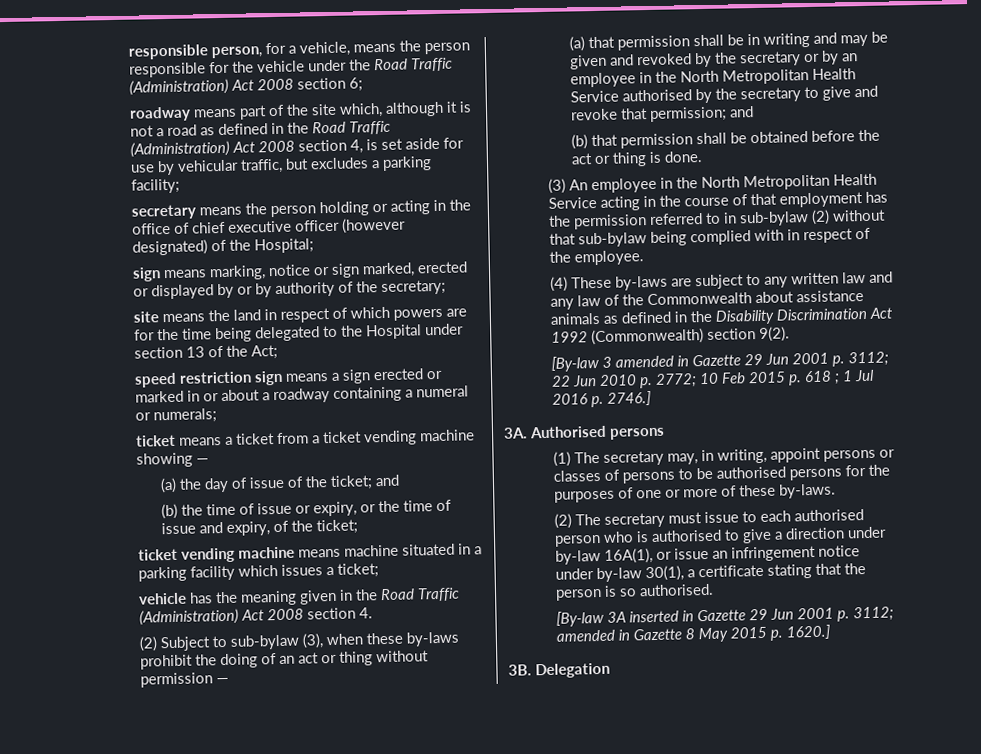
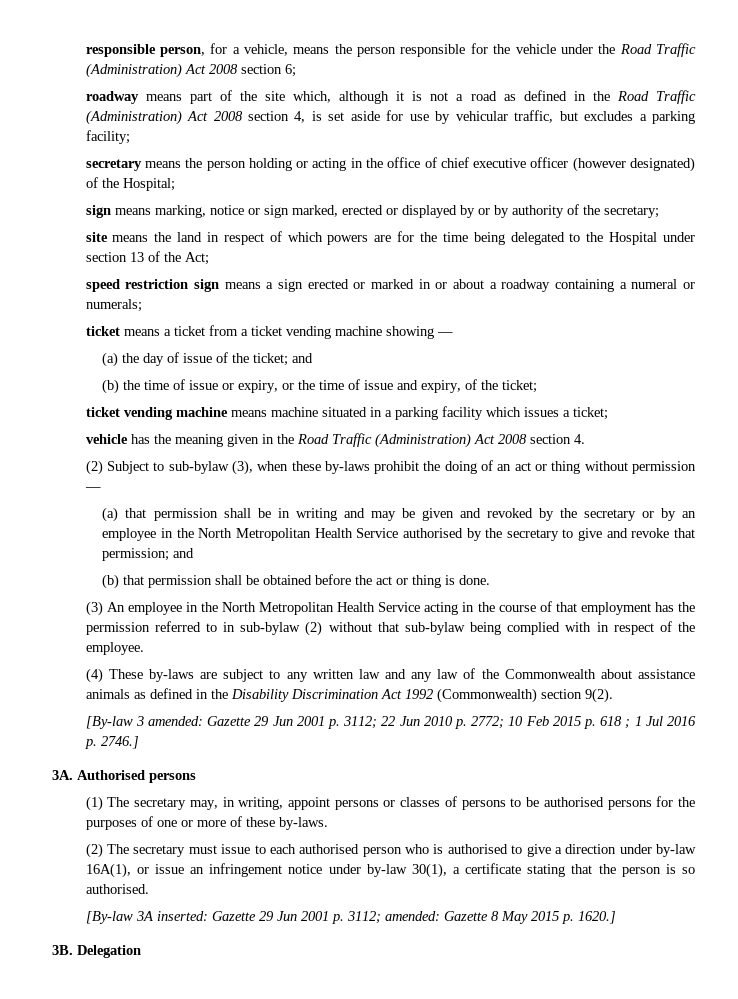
[614,355,689,368] amended in -> [148,716,204,726] amended:
[628,606,894,623] [555,629,630,642] inserted in Gazette 29 Jun 2001 p. 3112; amended in -> [156,911,440,924] inserted: Gazette 29 Jun 2001 p. 3112; amended:

